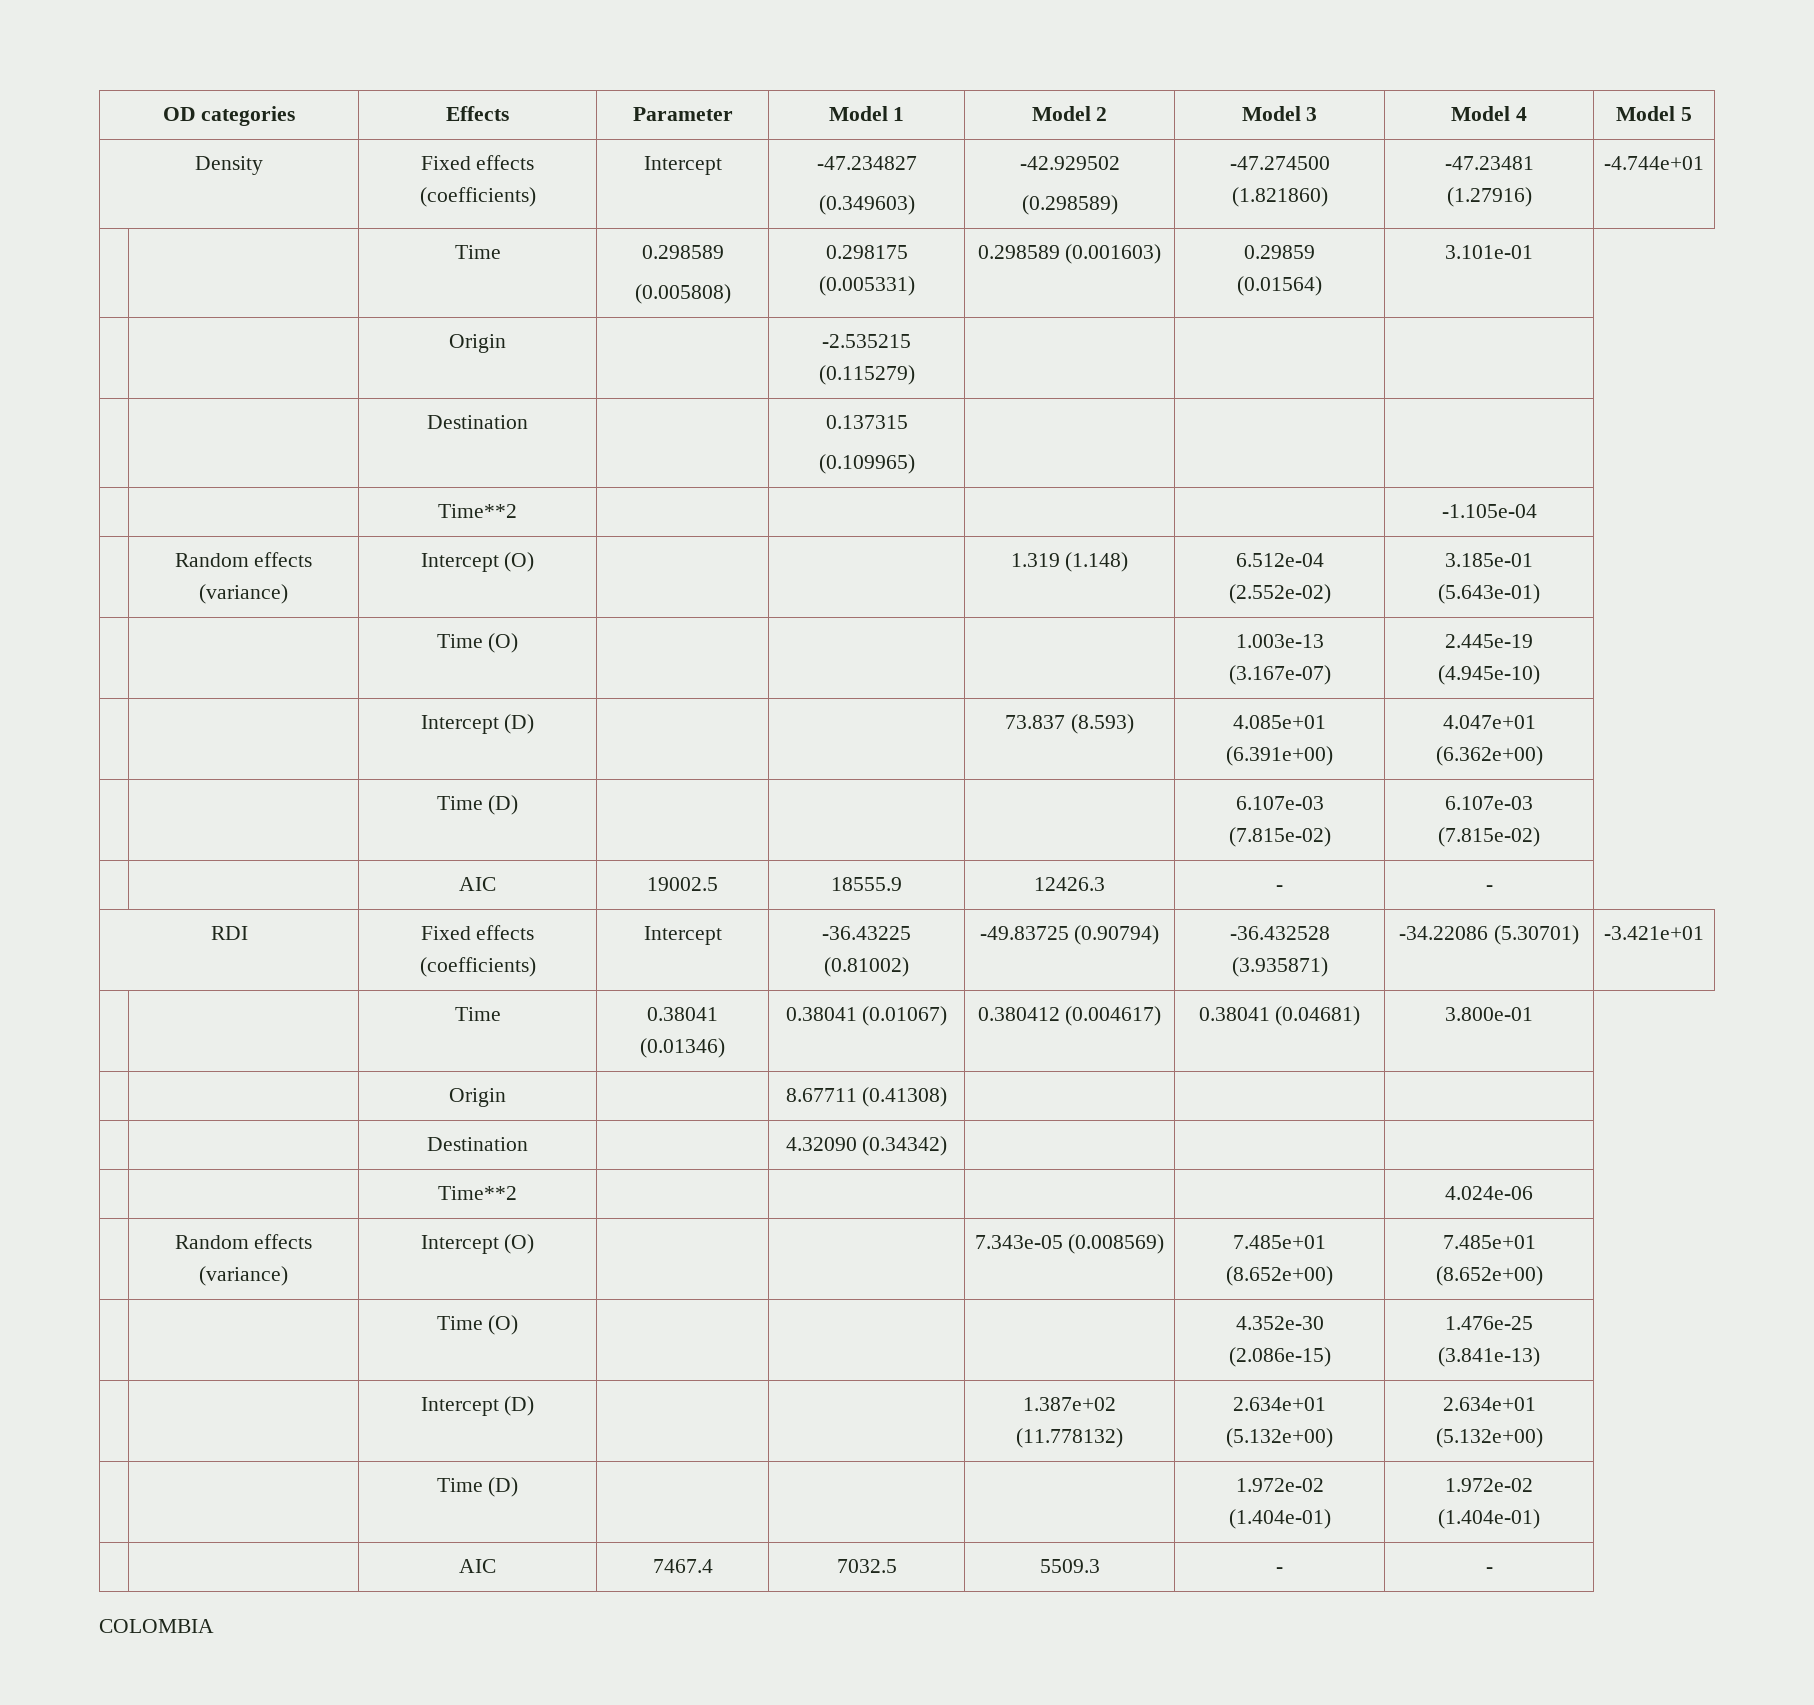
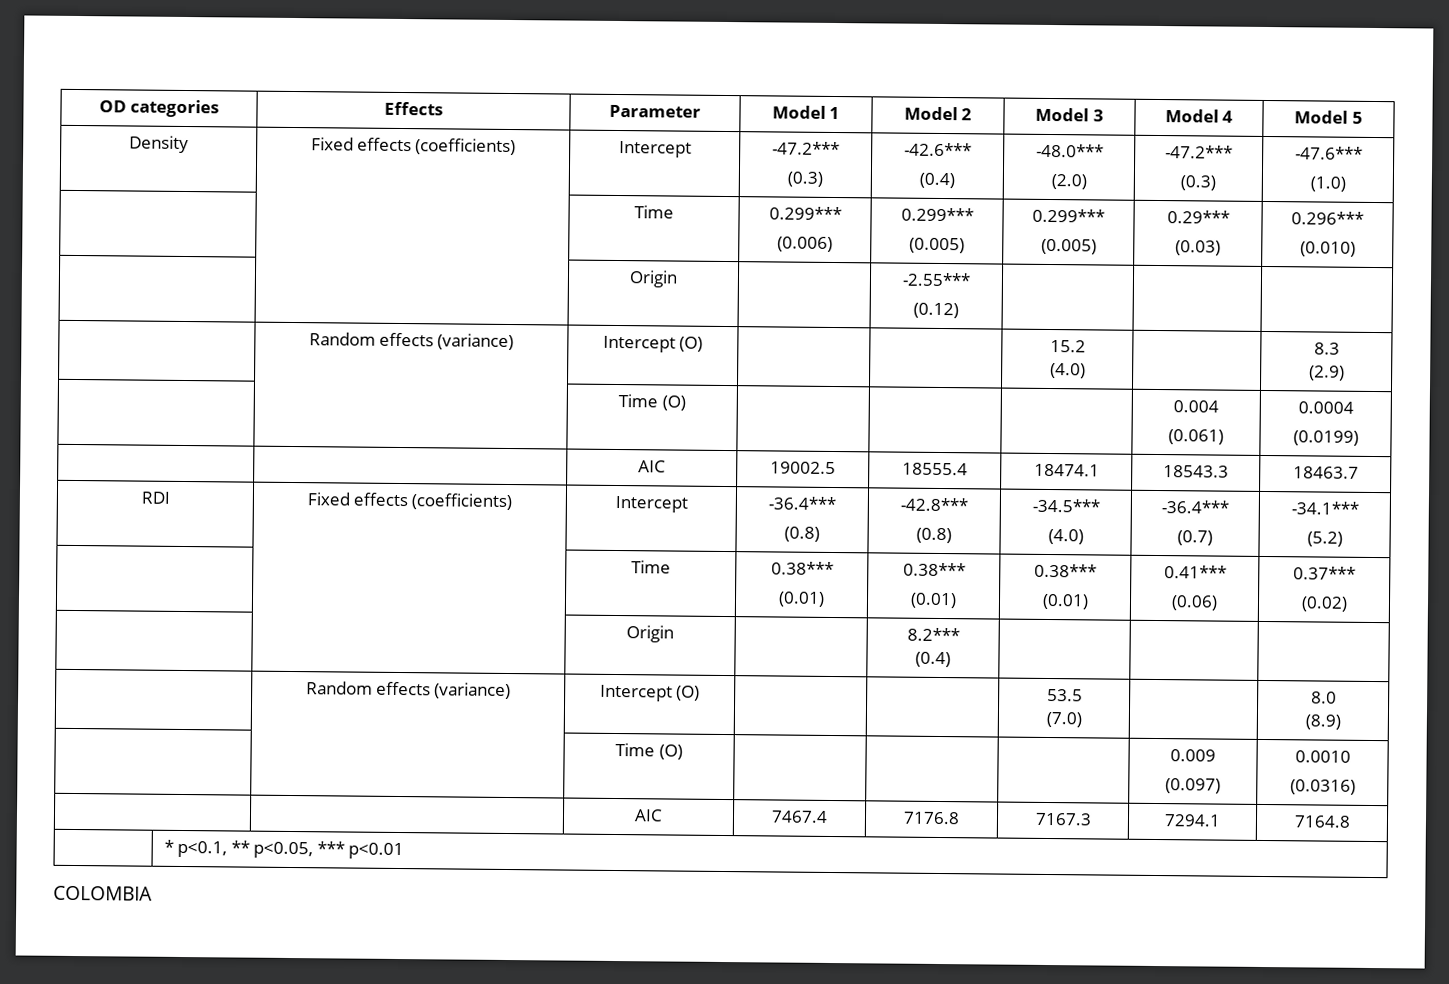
[816,156,917,170] [818,195,915,215] [1019,156,1120,170] [1021,195,1118,215] [1229,156,1330,170] [1231,187,1328,207] [1444,156,1534,170] [1446,187,1532,207] [1604,156,1704,170] [454,245,501,259] [641,245,724,259] [634,284,731,304] [825,245,908,259] [818,276,915,296] [977,244,1162,264] [1244,245,1315,259] [1237,276,1322,296] [1445,245,1533,259] [449,334,506,353] [822,334,911,348] [818,365,915,385] [427,415,528,429] [825,415,908,429] [818,454,915,474] [438,504,517,518] [1441,504,1537,518] [174,552,313,567] [199,584,288,604] [420,552,535,572] [1010,552,1129,572] [1235,553,1324,567] [1228,584,1331,604] [1445,553,1533,567] [1438,584,1540,604] [436,633,519,653] [1235,634,1324,648] [1228,665,1331,685] [1445,634,1533,648] [1438,665,1540,685] [420,714,535,734] [1005,714,1134,734] [1233,715,1326,729] [1226,746,1333,766] [1442,715,1536,729] [1435,746,1543,766] [436,795,519,815] [1235,796,1324,810] [1228,827,1331,847] [1445,796,1533,810] [1438,827,1540,847] [459,877,496,891] [647,877,718,891] [831,877,902,891] [1034,877,1105,891] [1276,885,1283,891] [1485,885,1493,891] -47.234827 // (0.349603) | -42.929502 // (0.298589) | -47.274500 (1.821860) | -47.23481 // (1.27916) | -4.744e+01 // | | Time | 0.298589 // (0.005808) | 0.298175 (0.005331) | 0.298589 (0.001603) | 0.29859 // (0.01564) | 3.101e-01 // | | Origin | | -2.535215 (0.115279) | | | // | | Destination | | 0.137315 // (0.109965) | | | // | | Time**2 | | | | | -1.105e-04 // | Random effects (variance) | Intercept (O) | | | 1.319 (1.148) | 6.512e-04 (2.552e-02) | 3.185e-01 (5.643e-01) // | | Time (O) | | | | 1.003e-13 (3.167e-07) | 2.445e-19 (4.945e-10) // | | Intercept (D) | | | 73.837 (8.593) | 4.085e+01 (6.391e+00) | 4.047e+01 (6.362e+00) // | | Time (D) | | | | 6.107e-03 (7.815e-02) | 6.107e-03 (7.815e-02) // | | AIC | 19002.5 | 18555.9 | 12426.3 | - | - -> [772,141,840,156] [787,171,823,187] [904,142,972,157] [919,172,955,189] [1035,143,1104,158] [1050,174,1087,190] [1165,145,1233,159] [1180,175,1216,191] [1294,146,1363,160] [1309,176,1346,192] [634,205,674,219] [768,206,842,221] [777,236,833,252] [900,207,974,222] [909,237,965,254] [1032,208,1105,223] [1040,238,1097,255] [1166,210,1230,224] [1175,240,1221,256] [1291,211,1364,225] [1299,241,1356,257] [629,270,678,288] [902,272,971,287] [913,302,959,319] [308,332,515,351] [602,335,704,353] [1049,339,1086,353] [1049,362,1086,379] [1313,342,1340,355] [1308,365,1345,381] [618,394,686,411] [1173,400,1219,413] [1168,429,1224,445] [1297,401,1354,414] [1292,430,1359,446] [638,460,666,473] [770,461,836,475] [902,462,968,476] [1033,463,1100,477] [1163,465,1229,478] [1292,466,1359,479] -47.2*** // (0.3) | -42.6*** // (0.4) | -48.0*** // (2.0) | -47.2*** // (0.3) | -47.6*** // (1.0) // | | Time | 0.299*** // (0.006) | 0.299*** // (0.005) | 0.299*** // (0.005) | 0.29*** // (0.03) | 0.296*** // (0.010) // | | Origin | | -2.55*** // (0.12) | | | // | Random effects (variance) | Intercept (O) | | | 15.2 // (4.0) | | 8.3 // (2.9) // | | Time (O) | | | | 0.004 // (0.061) | 0.0004 // (0.0199) // | | AIC | 19002.5 | 18555.4 | 18474.1 | 18543.3 | 18463.7
[822,926,911,940] [824,957,909,977] [979,925,1160,945] [1229,926,1330,940] [1231,957,1328,977] [1399,925,1579,945] [1604,926,1704,940] [454,1007,501,1021] [647,1007,718,1021] [640,1038,725,1058] [785,1006,948,1026] [977,1006,1162,1026] [1198,1006,1361,1026] [1445,1007,1533,1021] [449,1088,506,1107] [785,1087,948,1107] [427,1137,528,1151] [785,1136,948,1156] [438,1186,517,1200] [1445,1186,1533,1200] [174,1234,313,1249] [199,1266,288,1286] [420,1234,535,1254] [974,1234,1165,1254] [1233,1235,1326,1249] [1226,1266,1333,1286] [1442,1235,1536,1249] [1435,1266,1543,1286] [436,1315,519,1335] [1235,1316,1324,1330] [1228,1347,1331,1367] [1445,1316,1533,1330] [1438,1347,1540,1367] [420,1396,535,1416] [1023,1397,1116,1411] [1016,1428,1123,1448] [1233,1397,1326,1411] [1226,1428,1333,1448] [1442,1397,1536,1411] [1435,1428,1543,1448] [436,1477,519,1497] [1235,1478,1324,1492] [1228,1509,1331,1529] [1445,1478,1533,1492] [1438,1509,1540,1529] [459,1559,496,1573] [652,1559,713,1573] [836,1559,897,1573] [1039,1559,1100,1573] [1276,1567,1283,1573] [1485,1567,1493,1573] -36.43225 (0.81002) | -49.83725 (0.90794) | -36.432528 (3.935871) | -34.22086 (5.30701) | -3.421e+01 // | | Time | 0.38041 (0.01346) | 0.38041 (0.01067) | 0.380412 (0.004617) | 0.38041 (0.04681) | 3.800e-01 // | | Origin | | 8.67711 (0.41308) | | | // | | Destination | | 4.32090 (0.34342) | | | // | | Time**2 | | | | | 4.024e-06 // | Random effects (variance) | Intercept (O) | | | 7.343e-05 (0.008569) | 7.485e+01 (8.652e+00) | 7.485e+01 (8.652e+00) // | | Time (O) | | | | 4.352e-30 (2.086e-15) | 1.476e-25 (3.841e-13) // | | Intercept (D) | | | 1.387e+02 (11.778132) | 2.634e+01 (5.132e+00) | 2.634e+01 (5.132e+00) // | | Time (D) | | | | 1.972e-02 (1.404e-01) | 1.972e-02 (1.404e-01) // | | AIC | 7467.4 | 7032.5 | 5509.3 | - | - -> [768,496,836,511] [784,526,820,542] [900,497,968,512] [916,527,952,544] [1031,498,1100,513] [1047,528,1084,545] [1161,500,1229,514] [1177,530,1213,546] [1290,501,1359,515] [1306,531,1343,547] [631,560,671,574] [770,561,834,576] [778,591,825,607] [902,562,966,577] [910,592,957,609] [1034,563,1097,578] [1041,593,1089,610] [1163,565,1227,579] [1171,595,1218,611] [1293,566,1356,580] [1300,596,1348,612] [626,625,674,643] [906,627,960,642] [915,651,951,668] [305,681,512,700] [599,684,701,702] [1046,688,1083,702] [1045,711,1082,728] [1310,691,1337,704] [1304,714,1341,730] [615,743,683,760] [1170,749,1216,762] [1165,778,1221,794] [1294,750,1351,763] [1289,779,1356,795] [634,809,663,822] [771,810,828,823] [903,811,960,825] [1034,812,1092,826] [1164,814,1221,827] [1293,815,1351,828] [163,839,405,860] -36.4*** // (0.8) | -42.8*** // (0.8) | -34.5*** // (4.0) | -36.4*** // (0.7) | -34.1*** // (5.2) // | | Time | 0.38*** // (0.01) | 0.38*** // (0.01) | 0.38*** // (0.01) | 0.41*** // (0.06) | 0.37*** // (0.02) // | | Origin | | 8.2*** // (0.4) | | | // | Random effects (variance) | Intercept (O) | | | 53.5 // (7.0) | | 8.0 // (8.9) // | | Time (O) | | | | 0.009 // (0.097) | 0.0010 // (0.0316) // | | AIC | 7467.4 | 7176.8 | 7167.3 | 7294.1 | 7164.8 // | * p<0.1, ** p<0.05, *** p<0.01

